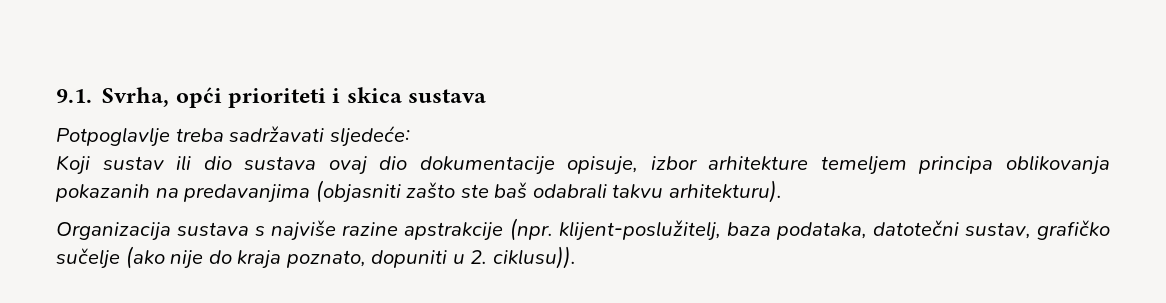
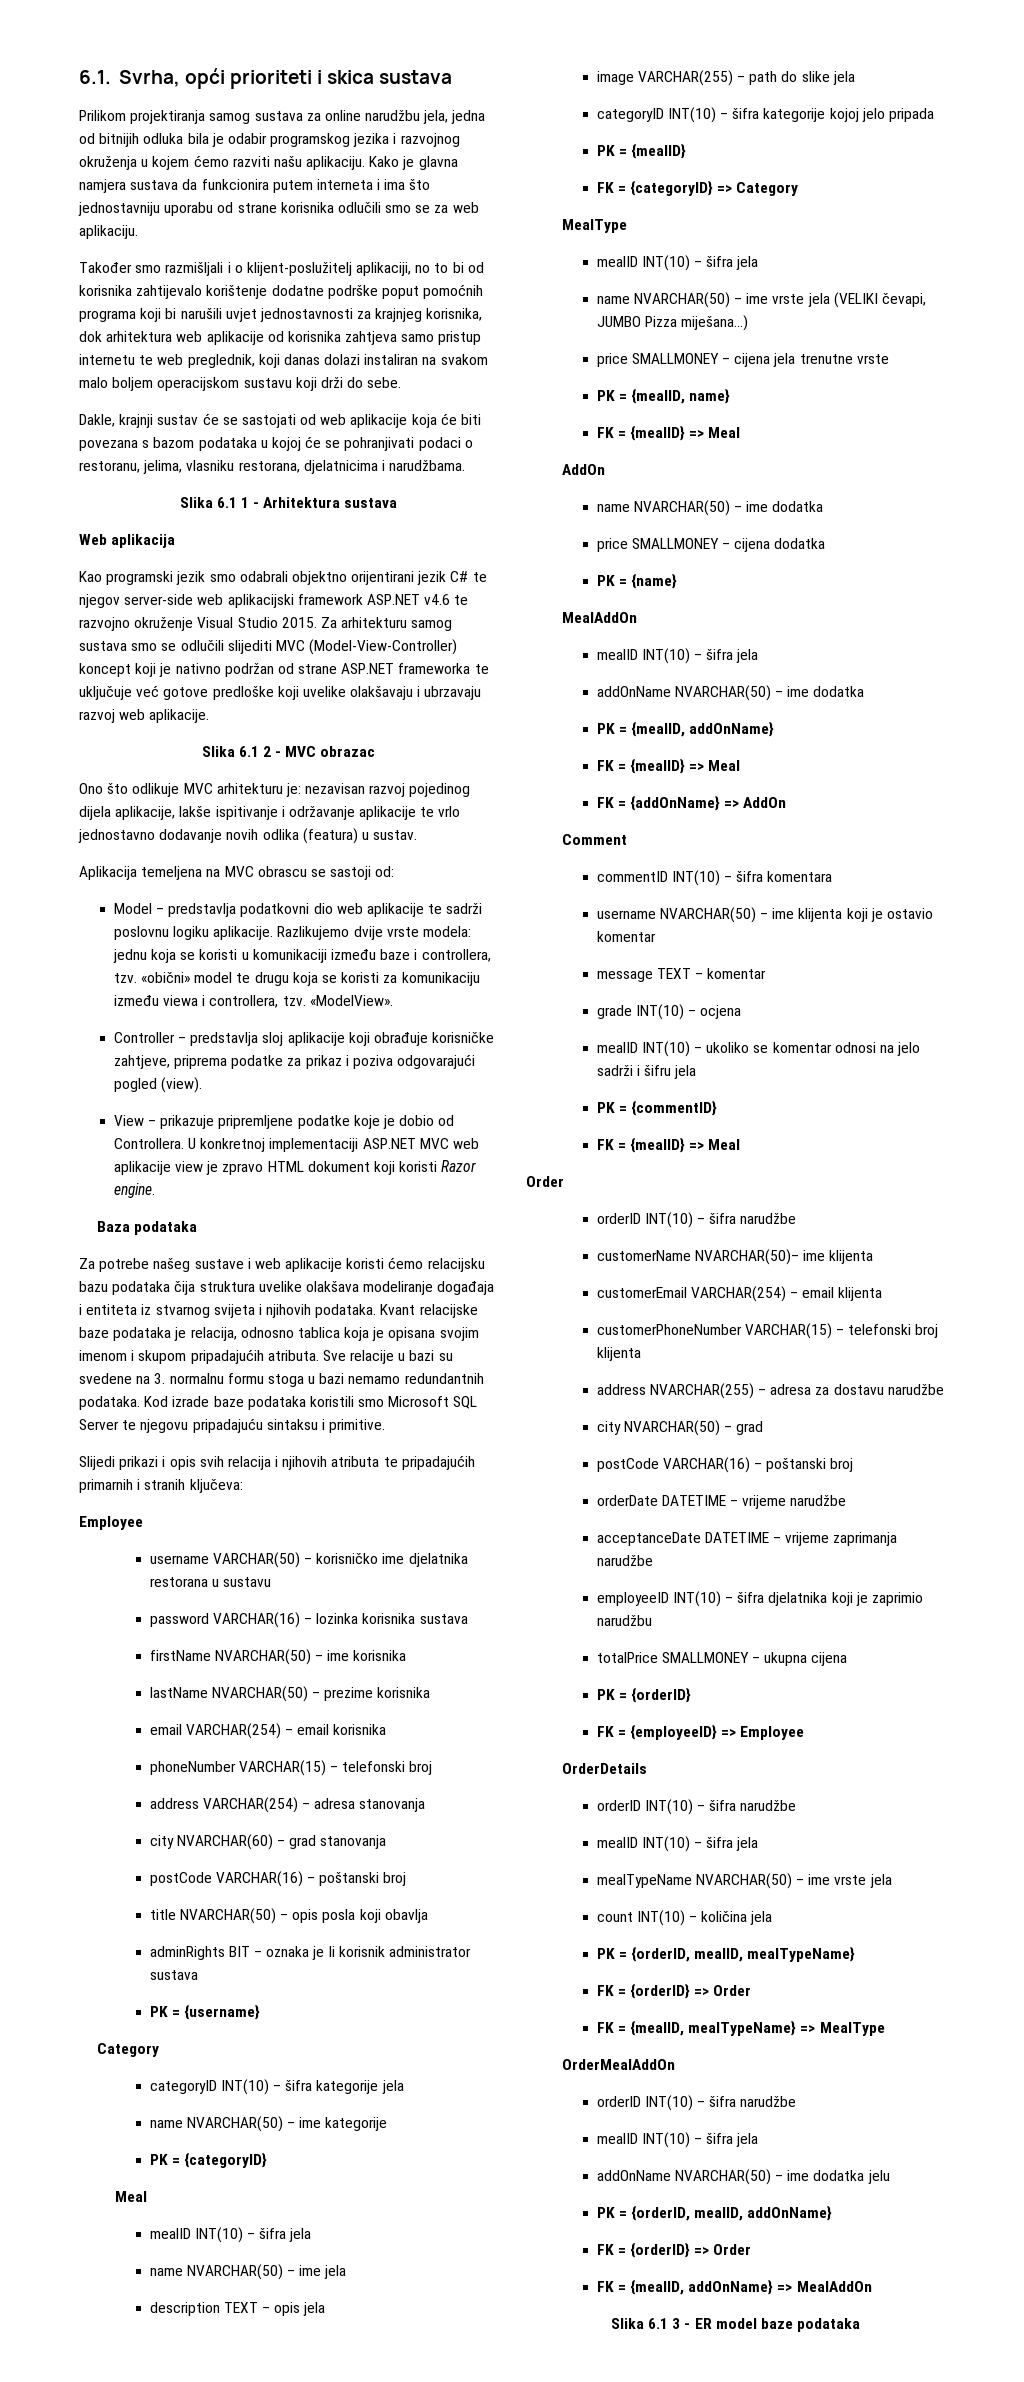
[56,89,92,103] 9.1. -> [79,70,111,84] 6.1.
[56,125,410,147] [56,155,1110,175] [55,180,782,203] [56,218,1110,241] [56,246,576,269] Potpoglavlje treba sadržavati sljedeće: // Koji sustav ili dio sustava ovaj dio dokumentacije opisuje, izbor arhitekture temeljem principa oblikovanja pokazanih na predavanjima (objasniti zašto ste baš odabrali takvu arhitekturu). // Organizacija sustava s najviše razine apstrakcije (npr. klijent-poslužitelj, baza podataka, datotečni sustav, grafičko sučelje (ako nije do kraja poznato, dopuniti u 2. ciklusu)). -> [79,110,486,124] [79,133,460,147] [79,155,458,170] [79,179,431,193] [78,202,479,216] [79,225,138,239] [79,262,484,276] [79,284,484,299] [79,308,483,322] [79,331,482,345] [79,354,488,368] [79,377,402,391] [79,413,482,428] [79,436,473,451] [79,460,466,474] [179,497,398,508] [79,534,176,548] [79,571,487,585] [79,594,469,608] [79,617,453,631] [79,639,458,655] [79,663,489,677] [79,685,482,700] [79,709,210,723] [201,746,376,757] [79,783,471,797] [79,806,461,820] [78,828,418,844] [79,866,395,880] [113,903,483,917] [113,926,472,940] [112,949,491,963] [113,972,480,986] [113,995,393,1008] [113,1032,495,1046] [113,1054,476,1069] [113,1077,203,1093] [113,1115,455,1129] [113,1138,480,1152] [113,1160,477,1175] [113,1183,155,1198] [96,1221,198,1235] [79,1257,485,1272] [79,1281,495,1295] [79,1304,478,1318] [79,1327,479,1341] [79,1349,453,1364] [79,1373,484,1387] [79,1396,478,1410] [79,1418,386,1433] [79,1455,475,1470] [79,1479,243,1493] [79,1516,143,1530] [149,1552,468,1568] [149,1577,272,1587] [149,1612,468,1628] [149,1649,407,1665] [149,1686,431,1702] [149,1723,387,1739] [149,1760,433,1776] [149,1797,426,1813] [149,1834,387,1850] [149,1871,407,1887] [149,1908,428,1924] [149,1946,471,1960] [149,1970,198,1980] [149,2004,261,2020] [96,2043,159,2057] [149,2079,404,2095] [149,2116,388,2132] [149,2152,268,2168] [114,2191,147,2202] [149,2227,312,2243] [149,2264,347,2280] [149,2302,326,2316] [596,70,855,86] [596,107,934,123] [596,143,687,159] [596,180,799,196] [561,219,627,233] [596,255,759,271] [596,292,926,308] [596,315,749,331] [596,353,889,367] [596,388,731,404] [596,425,741,441] [561,464,605,475] [596,500,824,516] [596,538,826,552] [596,573,678,589] [561,612,637,623] [596,648,759,664] [596,685,865,701] [596,721,775,737] [596,758,741,774] [596,795,787,811] [561,834,627,845] [596,870,833,886] [596,907,933,923] [596,931,656,942] [596,968,767,982] [596,1004,742,1020] [596,1041,921,1057] [596,1065,697,1079] [596,1100,718,1116] [596,1137,741,1153] [526,1176,564,1187] [596,1212,797,1228] [596,1249,874,1265] [596,1286,883,1302] [596,1323,939,1339] [596,1347,641,1361] [596,1383,944,1399] [596,1420,764,1436] [596,1457,854,1473] [596,1495,847,1509] [596,1532,898,1546] [596,1555,653,1566] [596,1591,923,1607] [596,1615,652,1626] [596,1652,848,1666] [596,1687,692,1703] [596,1724,805,1740] [561,1763,647,1774] [596,1799,797,1815] [596,1836,759,1852] [596,1873,892,1889] [596,1910,773,1926] [596,1946,856,1962] [596,1983,752,1999] [596,2020,885,2036] [561,2059,675,2070] [596,2095,797,2111] [596,2132,759,2148] [596,2169,890,2185] [596,2205,833,2221] [596,2242,752,2258] [596,2279,872,2295] [610,2318,861,2332] Prilikom projektiranja samog sustava za online narudžbu jela, jedna od bitnijih odluka bila je odabir programskog jezika i razvojnog okruženja u kojem ćemo razviti našu aplikaciju. Kako je glavna namjera sustava da funkcionira putem interneta i ima što jednostavniju uporabu od strane korisnika odlučili smo se za web aplikaciju. // Također smo razmišljali i o klijent-poslužitelj aplikaciji, no to bi od korisnika zahtijevalo korištenje dodatne podrške poput pomoćnih programa koji bi narušili uvjet jednostavnosti za krajnjeg korisnika, dok arhitektura web aplikacije od korisnika zahtjeva samo pristup internetu te web preglednik, koji danas dolazi instaliran na svakom malo boljem operacijskom sustavu koji drži do sebe. // Dakle, krajnji sustav će se sastojati od web aplikacije koja će biti povezana s bazom podataka u kojoj će se pohranjivati podaci o restoranu, jelima, vlasniku restorana, djelatnicima i narudžbama. // Slika 6.1 1 - Arhitektura sustava // Web aplikacija // Kao programski jezik smo odabrali objektno orijentirani jezik C# te njegov server-side web aplikacijski framework ASP.NET v4.6 te razvojno okruženje Visual Studio 2015. Za arhitekturu samog sustava smo se odlučili slijediti MVC (Model-View-Controller) koncept koji je nativno podržan od strane ASP.NET frameworka te uključuje već gotove predloške koji uvelike olakšavaju i ubrzavaju razvoj web aplikacije. // Slika 6.1 2 - MVC obrazac // Ono što odlikuje MVC arhitekturu je: nezavisan razvoj pojedinog dijela aplikacije, lakše ispitivanje i održavanje aplikacije te vrlo jednostavno dodavanje novih odlika (featura) u sustav. // Aplikacija temeljena na MVC obrascu se sastoji od: // Model – predstavlja podatkovni dio web aplikacije te sadrži poslovnu logiku aplikacije. Razlikujemo dvije vrste modela: jednu koja se koristi u komunikaciji između baze i controllera, tzv. «obični» model te drugu koja se koristi za komunikaciju između viewa i controllera, tzv. «ModelView». // Controller – predstavlja sloj aplikacije koji obrađuje korisničke zahtjeve, priprema podatke za prikaz i poziva odgovarajući pogled (view). // View – prikazuje pripremljene podatke koje je dobio od Controllera. U konkretnoj implementaciji ASP.NET MVC web aplikacije view je zpravo HTML dokument koji koristi Razor engine. // Baza podataka // Za potrebe našeg sustave i web aplikacije koristi ćemo relacijsku bazu podataka čija struktura uvelike olakšava modeliranje događaja i entiteta iz stvarnog svijeta i njihovih podataka. Kvant relacijske baze podataka je relacija, odnosno tablica koja je opisana svojim imenom i skupom pripadajućih atributa. Sve relacije u bazi su svedene na 3. normalnu formu stoga u bazi nemamo redundantnih podataka. Kod izrade baze podataka koristili smo Microsoft SQL Server te njegovu pripadajuću sintaksu i primitive. // Slijedi prikazi i opis svih relacija i njihovih atributa te pripadajućih primarnih i stranih ključeva: // Employee // username VARCHAR(50) – korisničko ime djelatnika restorana u sustavu // password VARCHAR(16) – lozinka korisnika sustava // firstName NVARCHAR(50) – ime korisnika // lastName NVARCHAR(50) – prezime korisnika // email VARCHAR(254) – email korisnika // phoneNumber VARCHAR(15) – telefonski broj // address VARCHAR(254) – adresa stanovanja // city NVARCHAR(60) – grad stanovanja // postCode VARCHAR(16) – poštanski broj // title NVARCHAR(50) – opis posla koji obavlja // adminRights BIT – oznaka je li korisnik administrator sustava // PK = {username} // Category // categoryID INT(10) – šifra kategorije jela // name NVARCHAR(50) – ime kategorije // PK = {categoryID} // Meal // mealID INT(10) – šifra jela // name NVARCHAR(50) – ime jela // description TEXT – opis jela // image VARCHAR(255) – path do slike jela // categoryID INT(10) – šifra kategorije kojoj jelo pripada // PK = {mealID} // FK = {categoryID} => Category // MealType // mealID INT(10) – šifra jela // name NVARCHAR(50) – ime vrste jela (VELIKI čevapi, JUMBO Pizza miješana…) // price SMALLMONEY – cijena jela trenutne vrste // PK = {mealID, name} // FK = {mealID} => Meal // AddOn // name NVARCHAR(50) – ime dodatka // price SMALLMONEY – cijena dodatka // PK = {name} // MealAddOn // mealID INT(10) – šifra jela // addOnName NVARCHAR(50) – ime dodatka // PK = {mealID, addOnName} // FK = {mealID} => Meal // FK = {addOnName} => AddOn // Comment // commentID INT(10) – šifra komentara // username NVARCHAR(50) – ime klijenta koji je ostavio komentar // message TEXT – komentar // grade INT(10) – ocjena // mealID INT(10) – ukoliko se komentar odnosi na jelo sadrži i šifru jela // PK = {commentID} // FK = {mealID} => Meal // Order // orderID INT(10) – šifra narudžbe // customerName NVARCHAR(50)– ime klijenta // customerEmail VARCHAR(254) – email klijenta // customerPhoneNumber VARCHAR(15) – telefonski broj klijenta // address NVARCHAR(255) – adresa za dostavu narudžbe // city NVARCHAR(50) – grad // postCode VARCHAR(16) – poštanski broj // orderDate DATETIME – vrijeme narudžbe // acceptanceDate DATETIME – vrijeme zaprimanja narudžbe // employeeID INT(10) – šifra djelatnika koji je zaprimio narudžbu // totalPrice SMALLMONEY – ukupna cijena // PK = {orderID} // FK = {employeeID} => Employee // OrderDetails // orderID INT(10) – šifra narudžbe // mealID INT(10) – šifra jela // mealTypeName NVARCHAR(50) – ime vrste jela // count INT(10) – količina jela // PK = {orderID, mealID, mealTypeName} // FK = {orderID} => Order // FK = {mealID, mealTypeName} => MealType // OrderMealAddOn // orderID INT(10) – šifra narudžbe // mealID INT(10) – šifra jela // addOnName NVARCHAR(50) – ime dodatka jelu // PK = {orderID, mealID, addOnName} // FK = {orderID} => Order // FK = {mealID, addOnName} => MealAddOn // Slika 6.1 3 - ER model baze podataka

